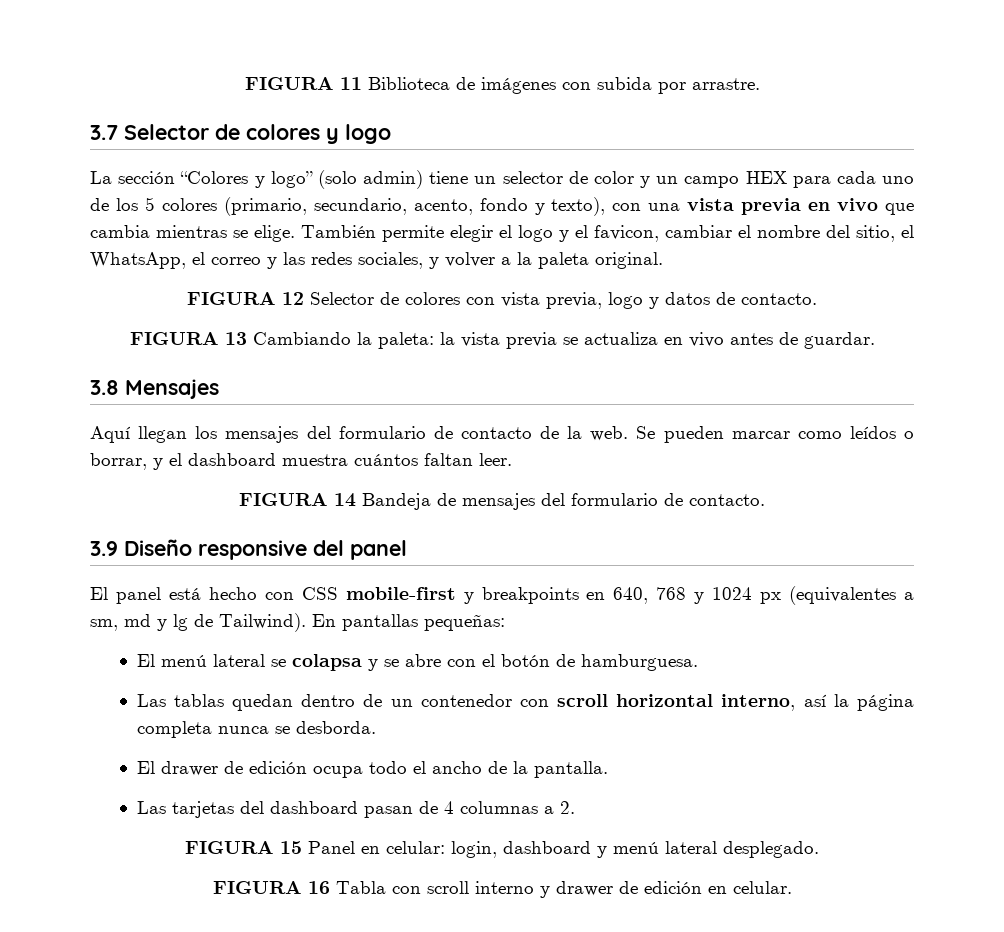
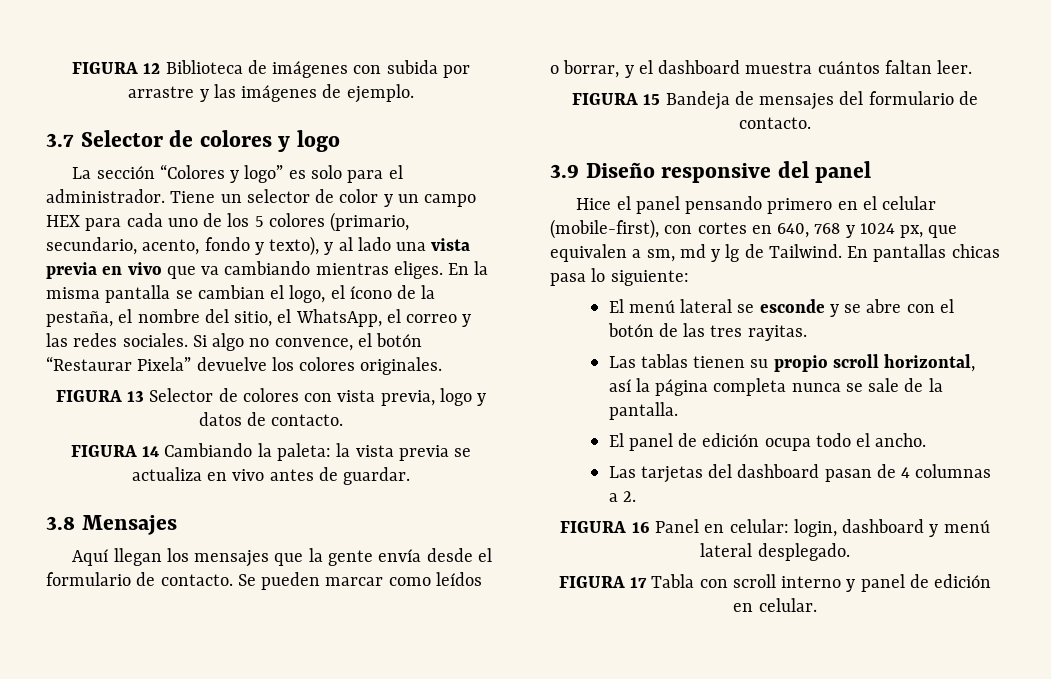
[244,77,362,90] FIGURA 11 -> [72,62,161,74] FIGURA 12
[691,78,760,90] arrastre. -> [128,84,414,103] arrastre y las imágenes de ejemplo.
[317,170,469,189] (solo admin) tiene -> [288,165,403,183] [46,189,216,203] es solo para el administrador. Tiene
[612,203,642,211] con -> [324,237,391,255] y al lado
[90,225,732,242] cambia mientras se elige. También permite elegir el logo y el favicon, cambiar -> [201,261,489,279] [46,285,436,303] [46,311,113,327] va cambiando mientras eliges. En la misma pantalla se cambian el logo, el ícono de la pestaña,
[358,252,663,269] [187,292,304,305] sociales, y volver a la paleta original. // FIGURA 12 -> [122,333,423,351] [46,356,443,375] [55,390,145,402] sociales. Si algo no convence, el botón “Restaurar Pixela” devuelve los colores originales. // FIGURA 13
[224,332,247,345] 13 -> [142,446,160,457] 14
[306,426,629,441] del formulario de contacto de la web. -> [274,548,492,566] [46,572,233,586] que la gente envía desde el formulario de contacto.
[334,493,356,507] 14 -> [643,94,661,105] 15
[90,587,579,604] El panel está hecho con CSS mobile-first y breakpoints -> [576,196,937,214] [550,219,747,239] Hice el panel pensando primero en el celular (mobile-first), con cortes
[760,586,897,605] px (equivalentes -> [900,225,958,238] [550,244,627,262] px, que equivalen
[219,613,306,632] Tailwind). -> [768,244,842,258] Tailwind.
[424,614,505,631] pequeñas: -> [951,244,1000,258] [550,268,689,286] chicas pasa lo siguiente:
[291,654,362,671] colapsa -> [759,299,825,313] esconde
[580,654,698,671] hamburguesa. -> [683,323,807,341] las tres rayitas.
[232,694,796,711] quedan dentro de un contenedor con scroll horizontal interno, -> [693,354,976,372] tienen su propio scroll horizontal,
[295,721,376,734] [136,761,218,776] desborda. // El drawer -> [868,378,943,392] [608,402,678,420] [608,433,673,451] sale de la pantalla. // El panel
[431,761,608,778] ancho de la pantalla. -> [875,433,927,447] ancho.
[280,841,302,854] 15 -> [631,522,650,533] 16
[307,881,330,894] 16 -> [630,577,648,588] 17
[555,881,613,896] drawer -> [860,574,905,592] panel

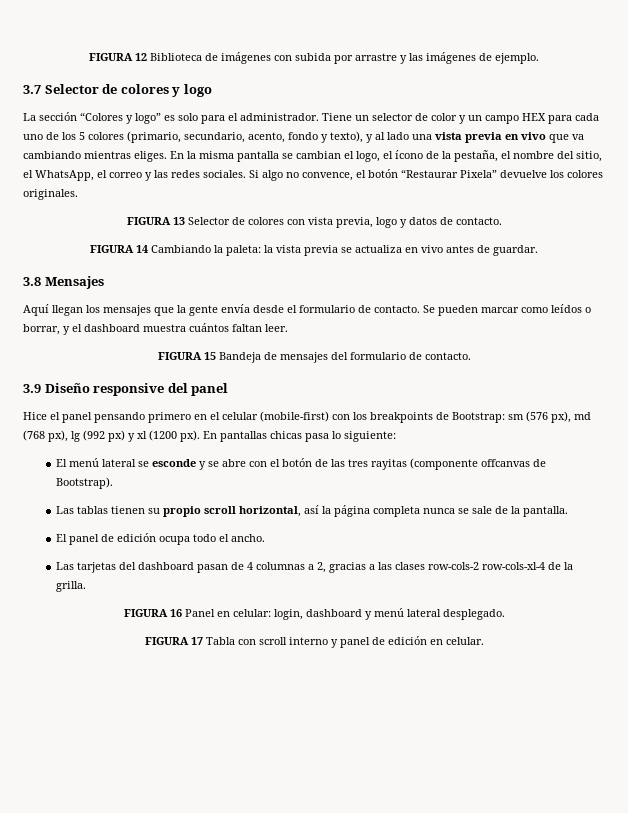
[550,219,958,239] [550,244,842,262] (mobile-first), con cortes en 640, 768 y 1024 px, que equivalen a sm, md y lg de Tailwind. -> [260,411,591,423] [23,430,200,442] (mobile-first) con los breakpoints de Bootstrap: sm (576 px), md (768 px), lg (992 px) y xl (1200 px).
[747,325,807,341] rayitas. -> [371,458,547,470] [56,477,114,489] rayitas (componente offcanvas de Bootstrap).
[622,491,636,502] 2. -> [317,562,574,573] [56,581,87,592] 2, gracias a las clases row-cols-2 row-cols-xl-4 de la grilla.

